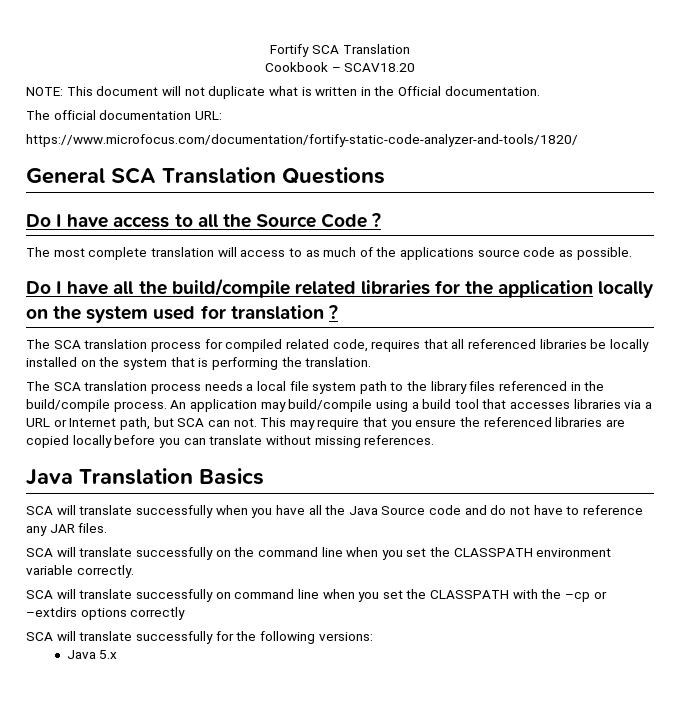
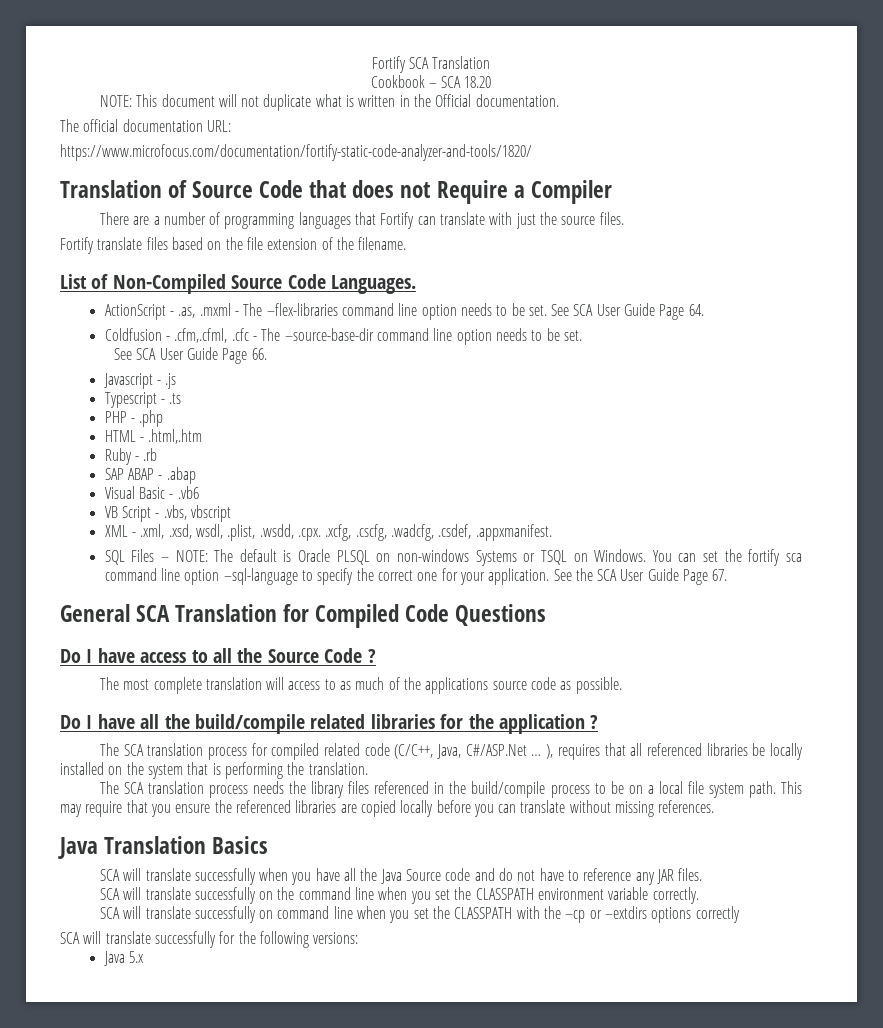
[344,63,416,72] SCAV18.20 -> [441,76,492,88] SCA 18.20
(578, 140) none -> [60,180,612,204] [99,212,624,229] [60,237,407,254] [60,274,416,294] [104,303,704,320] [104,328,582,345] [114,347,267,364] [103,373,177,389] [104,392,182,408] [104,410,164,427] [104,429,203,444] [104,448,158,465] [104,467,196,484] [104,486,199,499] [104,505,231,522] [104,524,552,541] [104,549,802,566] [104,568,728,585] // Translation of Source Code that does not Require a Compiler // There are a number of programming languages that Fortify can translate with just the source files. // Fortify translate files based on the file extension of the filename. // List of Non-Compiled Source Code Languages. // ActionScript - .as, .mxml - The –flex-libraries command line option needs to be set. See SCA User Guide Page 64. // Coldfusion - .cfm,.cfml, .cfc - The –source-base-dir command line option needs to be set. // See SCA User Guide Page 66. // Javascript - .js // Typescript - .ts // PHP - .php // HTML - .html,.htm // Ruby - .rb // SAP ABAP - .abap // Visual Basic - .vb6 // VB Script - .vbs, vbscript // XML - .xml, .xsd, wsdl, .plist, .wsdd, .cpx. .xcfg, .cscfg, .wadcfg, .csdef, .appxmanifest. // SQL Files – NOTE: The default is Oracle PLSQL on non-windows Systems or TSQL on Windows. You can set the fortify sca command line option –sql-language to specify the correct one for your application. See the SCA User Guide Page 67.
(276, 175) none -> [283,604,450,628] for Compiled Code
[598,281,654,298] [26,305,324,323] locally on the system used for translation -> (585, 724) none
[332,339,368,352] code, -> [364,743,554,759] code (C/C++, Java, C#/ASP.Net … ),
[246,381,404,394] a local file system path to -> (285, 787) none
[113,399,653,412] [26,417,257,430] process. An application may build/compile using a build tool that accesses libraries via a URL or Internet path, but SCA can not. -> [550,781,776,798] process to be on a local file system path.

